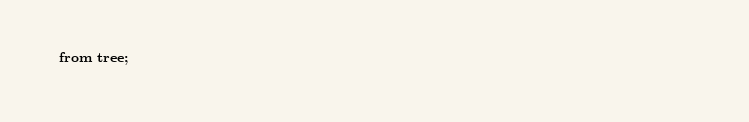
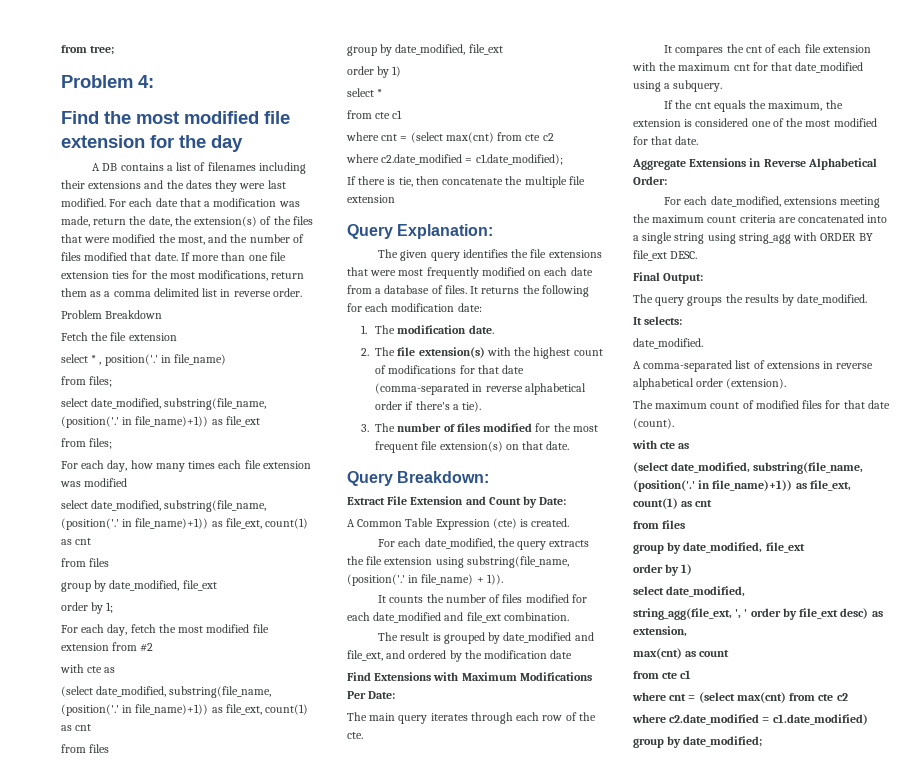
(128, 59) none -> [61,75,154,88] [61,111,290,124] [61,135,243,152] [92,162,306,174] [61,180,286,192] [61,198,300,207] [61,216,313,227] [61,234,304,245] [61,252,286,261] [61,270,305,281] [61,288,302,297] [61,310,163,319] [61,332,177,341] [61,354,227,366] [61,376,113,387] [61,398,267,410] [61,416,260,428] [61,438,113,449] [61,460,311,472] [60,478,128,487] [61,500,267,512] [61,518,309,530] [61,538,92,545] [61,558,110,567] [61,580,217,592] [61,602,114,614] [61,624,269,636] [61,642,154,652] [60,664,116,673] [61,686,272,698] [61,704,309,716] [61,724,92,731] [61,744,110,753] [347,44,503,56] [347,66,402,78] [347,88,383,97] [347,110,403,119] [346,132,554,143] [346,154,563,165] [347,176,585,188] [347,195,395,203] [347,224,494,239] [378,249,602,261] [347,267,593,279] [347,285,589,297] [347,303,482,312] [361,325,494,334] [361,347,603,359] [375,365,525,374] [375,383,586,395] [375,401,482,412] [361,423,598,432] [375,441,570,453] [347,471,490,486] [347,496,567,508] [347,518,570,530] [378,538,590,550] [347,556,569,568] [347,574,503,586] [378,594,587,603] [347,612,569,623] [378,632,594,644] [347,650,573,662] [347,672,592,681] [347,691,396,699] [347,712,596,724] [347,732,363,739] [664,44,871,56] [632,62,864,73] [633,80,723,92] [664,100,843,112] [633,118,877,127] [633,136,699,145] [632,158,877,170] [633,176,667,185] [664,196,881,208] [633,214,888,223] [633,232,873,244] [633,250,698,261] [633,272,704,284] [633,294,868,306] [633,316,683,325] [633,338,703,349] [633,360,874,372] [633,378,787,390] [633,400,890,409] [633,418,674,429] [632,440,690,449] [633,462,864,474] [633,480,851,492] [633,498,713,509] [633,520,686,529] [633,542,805,554] [633,564,693,576] [633,586,746,597] [633,608,883,620] [633,626,687,637] [633,648,730,659] [633,670,692,679] [632,692,848,703] [632,714,868,725] [633,736,763,748] // Problem 4: // Find the most modified file extension for the day // A DB contains a list of filenames including their extensions and the dates they were last modified. For each date that a modification was made, return the date, the extension(s) of the files that were modified the most, and the number of files modified that date. If more than one file extension ties for the most modifications, return them as a comma delimited list in reverse order. // Problem Breakdown // Fetch the file extension // select * , position('.' in file_name) // from files; // select date_modified, substring(file_name, (position('.' in file_name)+1)) as file_ext // from files; // For each day, how many times each file extension was modified // select date_modified, substring(file_name, (position('.' in file_name)+1)) as file_ext, count(1) as cnt // from files // group by date_modified, file_ext // order by 1; // For each day, fetch the most modified file extension from #2 // with cte as // (select date_modified, substring(file_name, (position('.' in file_name)+1)) as file_ext, count(1) as cnt // from files // group by date_modified, file_ext // order by 1) // select * // from cte c1 // where cnt = (select max(cnt) from cte c2 // where c2.date_modified = c1.date_modified); // If there is tie, then concatenate the multiple file extension // Query Explanation: // The given query identifies the file extensions that were most frequently modified on each date from a database of files. It returns the following for each modification date: // 1. The modification date. // 2. The file extension(s) with the highest count of modifications for that date (comma-separated in reverse alphabetical order if there's a tie). // 3. The number of files modified for the most frequent file extension(s) on that date. // Query Breakdown: // Extract File Extension and Count by Date: // A Common Table Expression (cte) is created. // For each date_modified, the query extracts the file extension using substring(file_name, (position('.' in file_name) + 1)). // It counts the number of files modified for each date_modified and file_ext combination. // The result is grouped by date_modified and file_ext, and ordered by the modification date // Find Extensions with Maximum Modifications Per Date: // The main query iterates through each row of the cte. // It compares the cnt of each file extension with the maximum cnt for that date_modified using a subquery. // If the cnt equals the maximum, the extension is considered one of the most modified for that date. // Aggregate Extensions in Reverse Alphabetical Order: // For each date_modified, extensions meeting the maximum count criteria are concatenated into a single string using string_agg with ORDER BY file_ext DESC. // Final Output: // The query groups the results by date_modified. // It selects: // date_modified. // A comma-separated list of extensions in reverse alphabetical order (extension). // The maximum count of modified files for that date (count). // with cte as // (select date_modified, substring(file_name, (position('.' in file_name)+1)) as file_ext, count(1) as cnt // from files // group by date_modified, file_ext // order by 1) // select date_modified, // string_agg(file_ext, ', ' order by file_ext desc) as extension, // max(cnt) as count // from cte c1 // where cnt = (select max(cnt) from cte c2 // where c2.date_modified = c1.date_modified) // group by date_modified;

